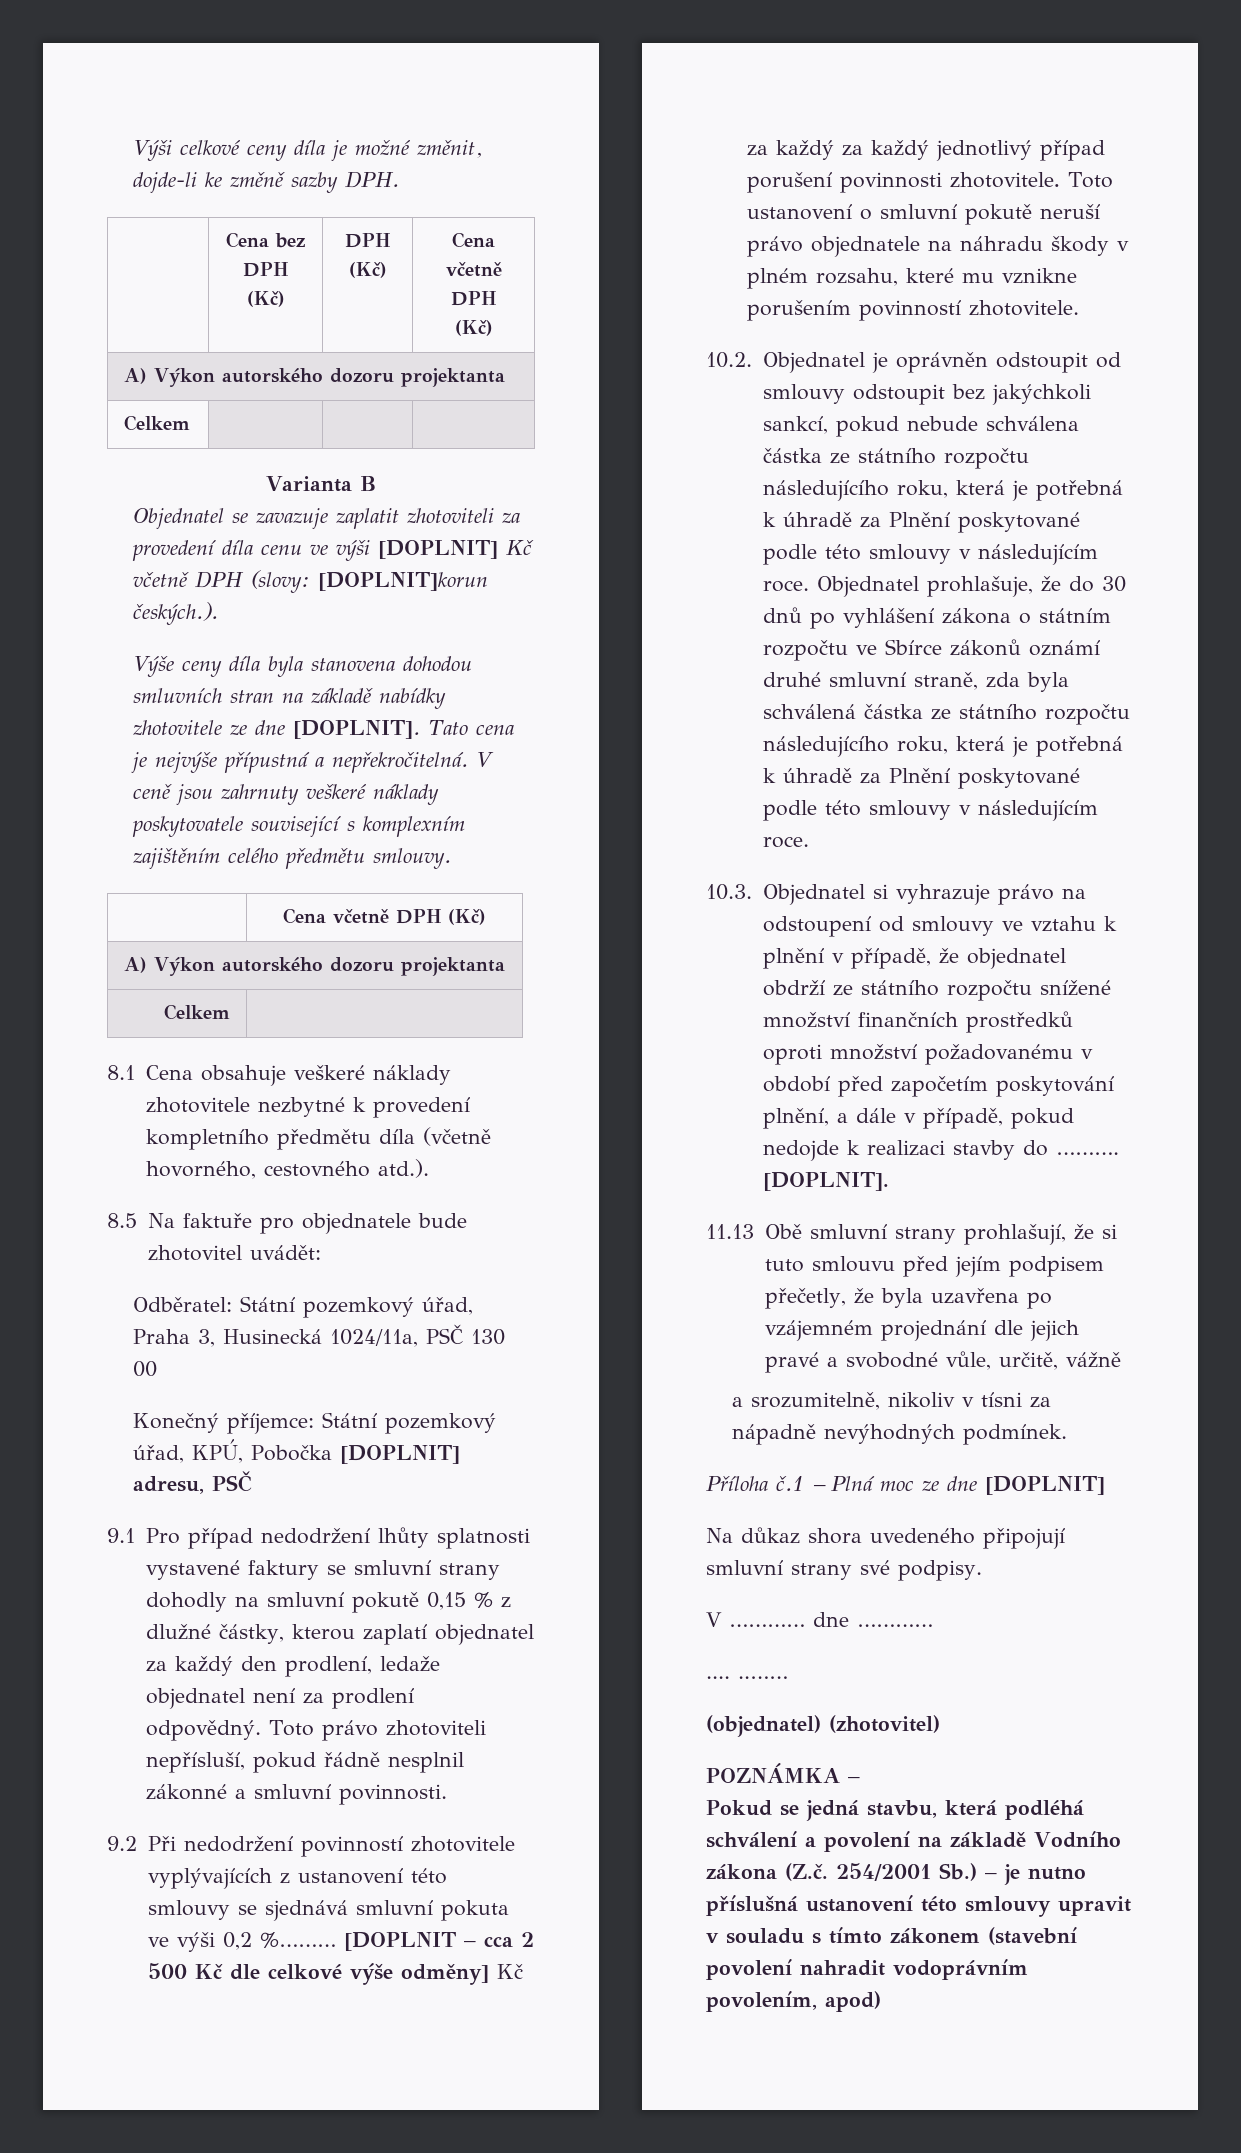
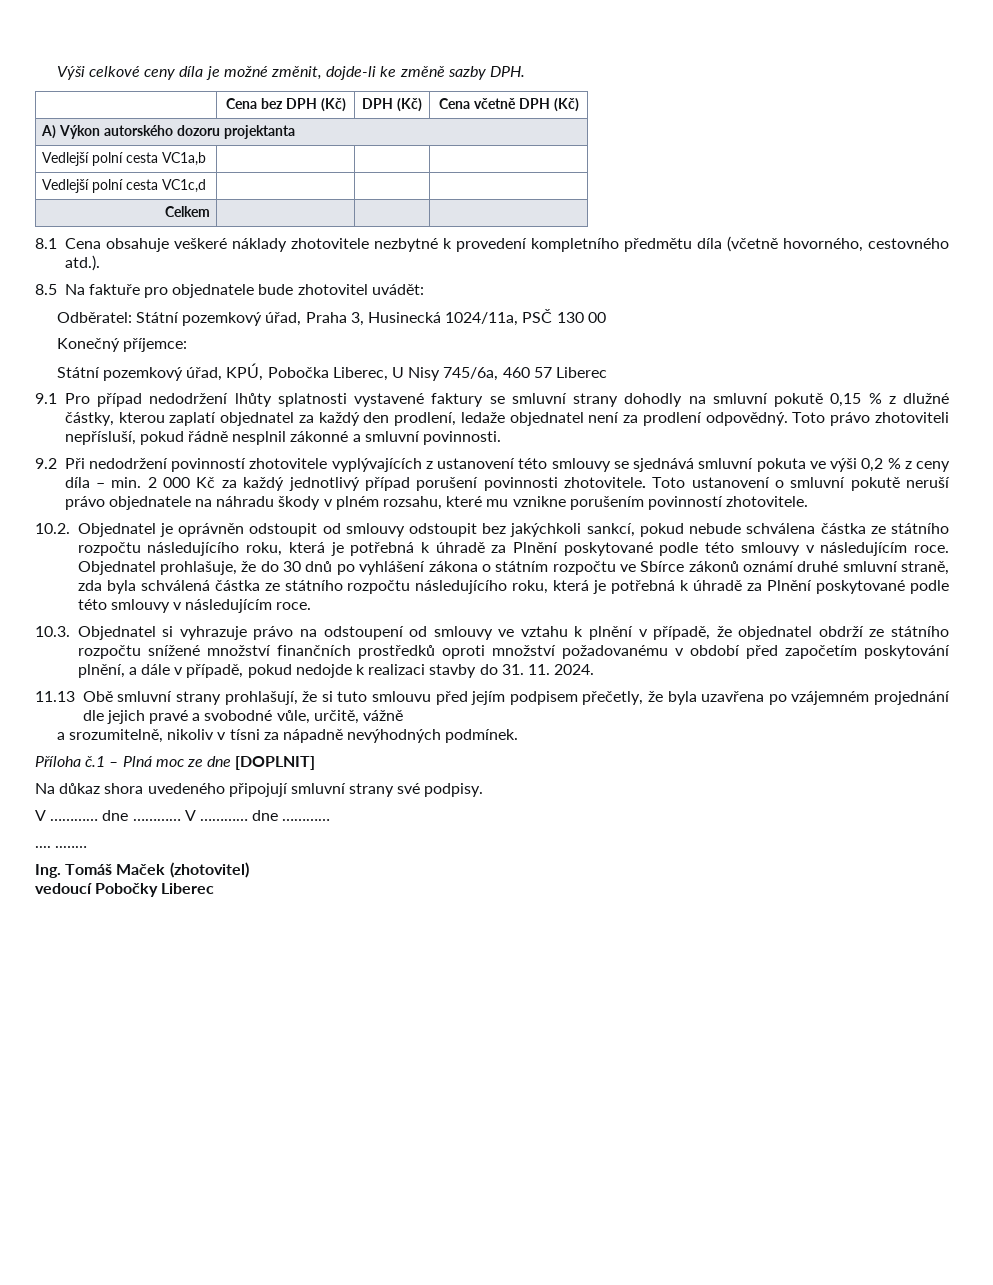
[124,415,191,431] [265,476,377,492] [133,508,521,529] [132,540,535,561] [133,570,489,593] [133,602,219,625] [133,656,473,677] [133,688,447,709] [133,720,515,739] [131,752,495,773] [133,784,440,805] [132,816,466,837] [133,848,452,869] [283,908,486,925] [124,957,506,976] [163,1004,230,1020] Celkem | | | // Varianta B // Objednatel se zavazuje zaplatit zhotoviteli za provedení díla cenu ve výši [DOPLNIT] Kč včetně DPH (slovy: [DOPLNIT]korun českých.). // Výše ceny díla byla stanovena dohodou smluvních stran na základě nabídky zhotovitele ze dne [DOPLNIT]. Tato cena je nejvýše přípustná a nepřekročitelná. V ceně jsou zahrnuty veškeré náklady poskytovatele související s komplexním zajištěním celého předmětu smlouvy. // | Cena včetně DPH (Kč) // A) Výkon autorského dozoru projektanta // Celkem -> [41,152,206,166] [41,179,206,193] [165,206,211,217] Vedlejší polní cesta VC1a,b | | | // Vedlejší polní cesta VC1c,d | | | // Celkem | |
(315, 1423) none -> (188, 345) //
[340,1445,461,1464] [133,1471,253,1494] [DOPLNIT] adresu, PSČ -> [332,367,607,381] Liberec, U Nisy 745/6a, 460 57 Liberec
[259,1932,534,1951] [147,1963,523,1985] [746,140,834,160] %……… [DOPLNIT – cca 2 500 Kč dle celkové výše odměny] Kč za každý -> [887,458,950,472] [64,477,216,488] % z ceny díla – min. 2 000 Kč
[1055,1152,1119,1155] [762,1172,889,1191] ………. [DOPLNIT]. -> [501,664,595,675] 31. 11. 2024.
[706,1676,788,1679] [706,1715,940,1737] [706,1763,860,1783] [706,1800,1084,1821] [706,1831,1121,1852] [706,1863,1086,1885] [706,1895,1131,1917] [706,1927,1077,1945] [706,1959,1028,1980] [706,1991,881,2012] // .... ..…… // (objednatel) (zhotovitel) // POZNÁMKA – // Pokud se jedná stavbu, která podléhá schválení a povolení na základě Vodního zákona (Z.č. 254/2001 Sb.) – je nutno příslušná ustanovení této smlouvy upravit v souladu s tímto zákonem (stavební povolení nahradit vodoprávním povolením, apod) -> [184,810,331,821] [35,846,88,848] [35,862,249,878] [35,883,215,897] V ………… dne ………… // .... ..…… // Ing. Tomáš Maček (zhotovitel) // vedoucí Pobočky Liberec

